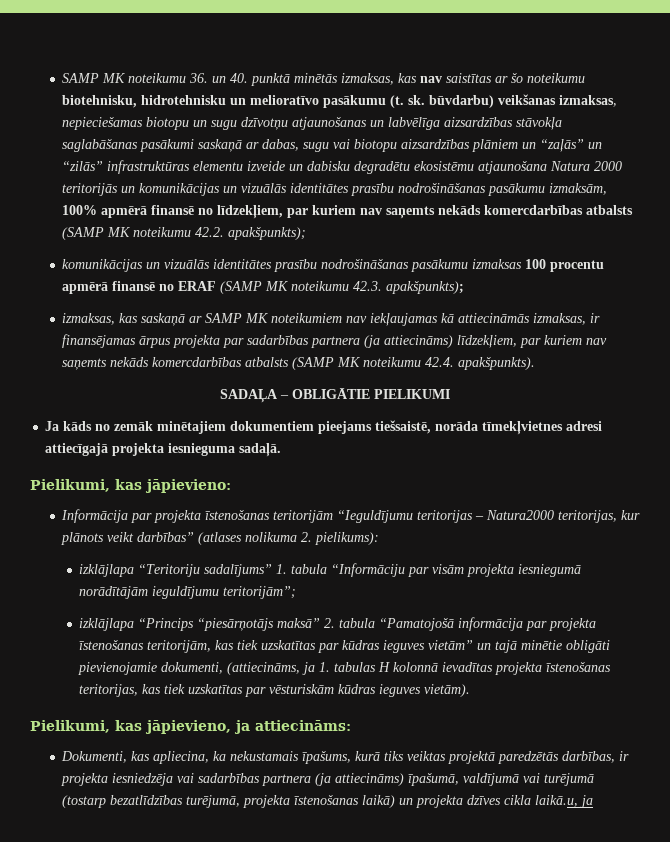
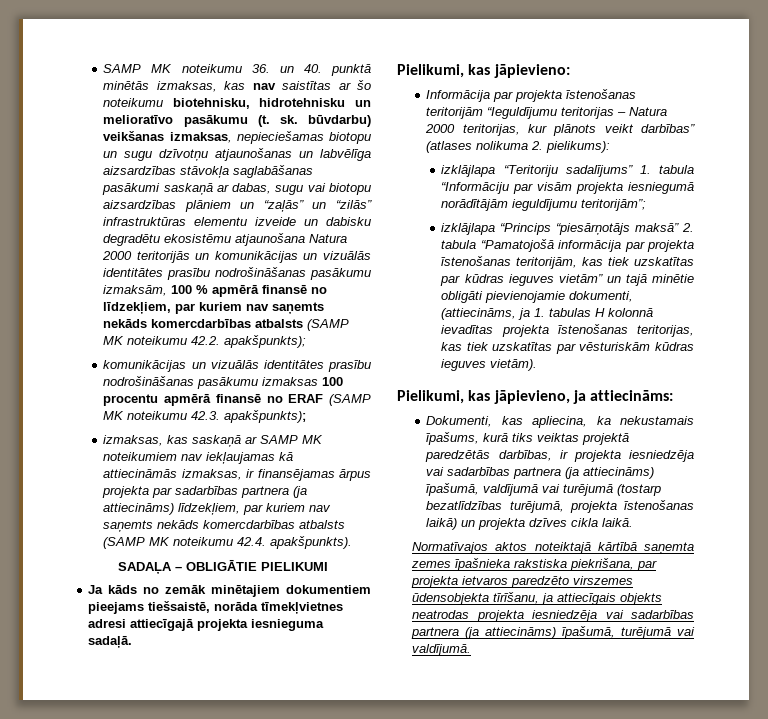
[62,205,98,215] 100% -> [171,285,209,294] 100 %
[486,510,555,520] Natura2000 -> [629,107,668,116] [425,124,456,133] Natura 2000
[535,795,594,808] laikā.u, ja -> [602,518,634,527] [412,542,694,554] [411,558,658,571] [411,576,634,588] [412,592,663,605] [412,610,694,622] [411,626,695,639] [412,644,472,656] laikā. // Normatīvajos aktos noteiktajā kārtībā saņemta zemes īpašnieka rakstiska piekrišana, par projekta ietvaros paredzēto virszemes ūdensobjekta tīrīšanu, ja attiecīgais objekts neatrodas projekta iesniedzēja vai sadarbības partnera (ja attiecināms) īpašumā, turējumā vai valdījumā.

